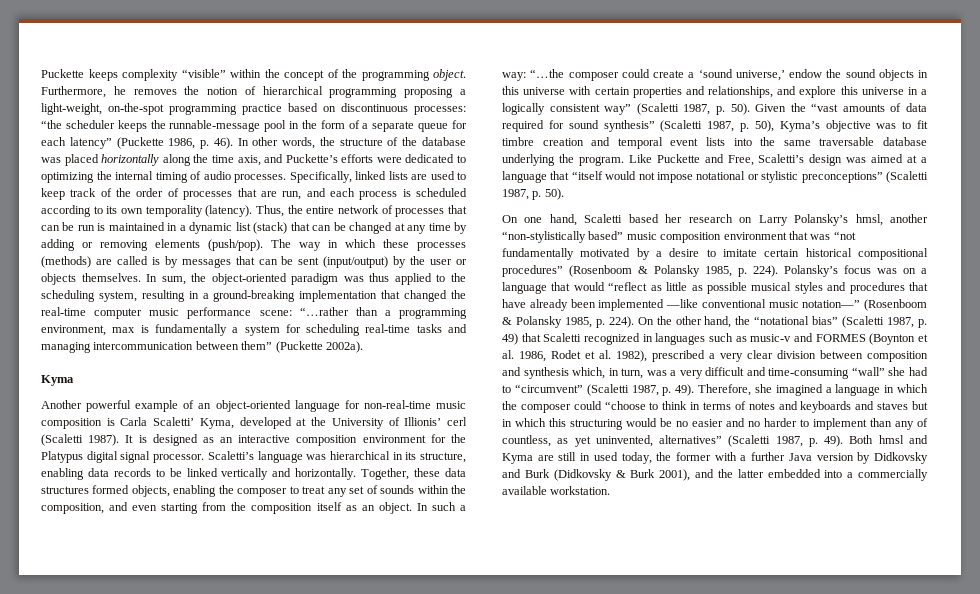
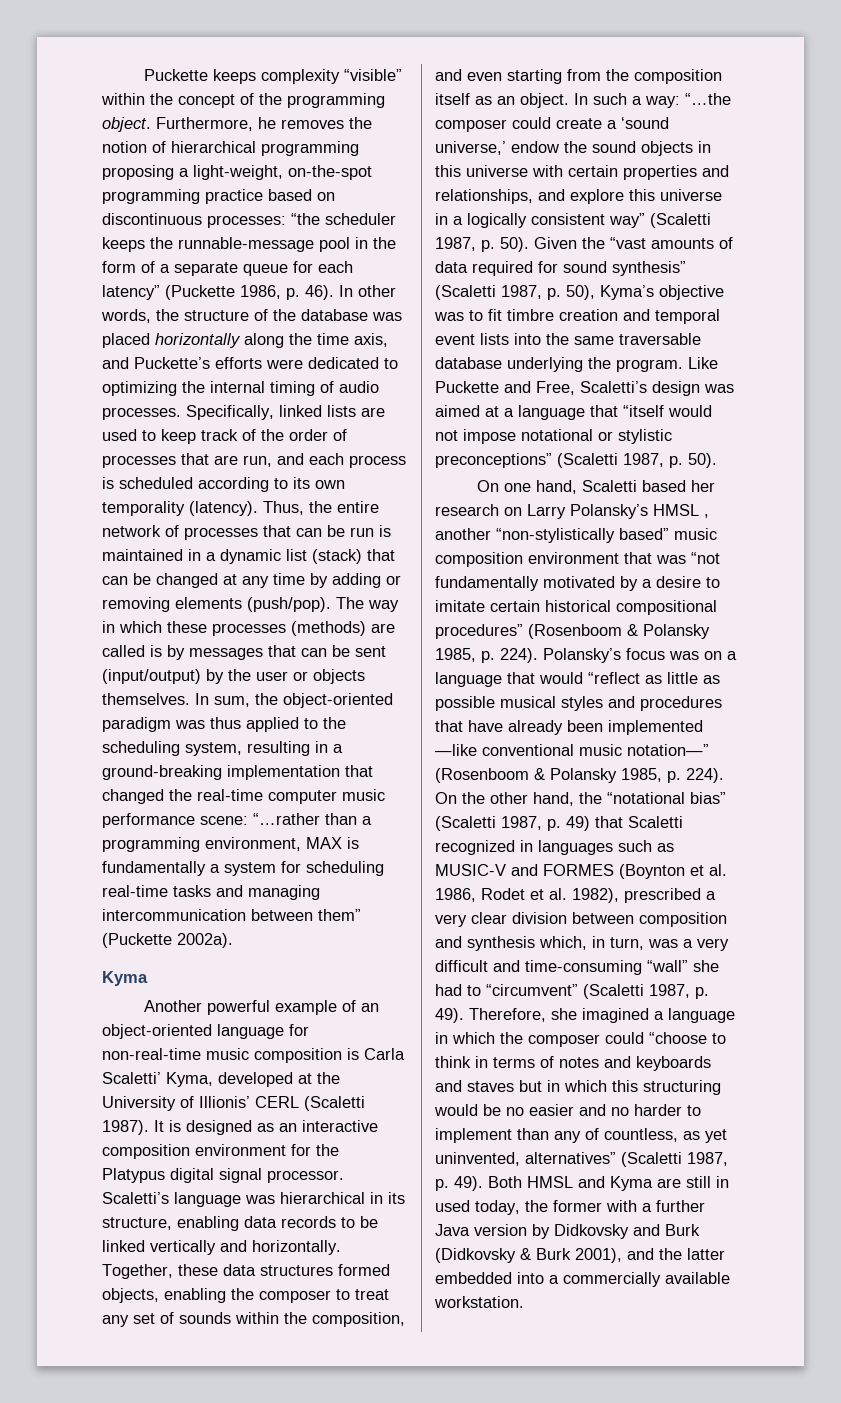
[112,327,136,333] max -> [306,837,342,849] MAX
[447,417,468,426] cerl -> [255,1096,299,1108] CERL
[855,214,883,226] hmsl, -> [653,504,709,518] HMSL ,
[750,334,792,342] music-v -> [435,864,506,876] MUSIC-V
[878,435,904,444] hmsl -> [527,1176,573,1188] HMSL

